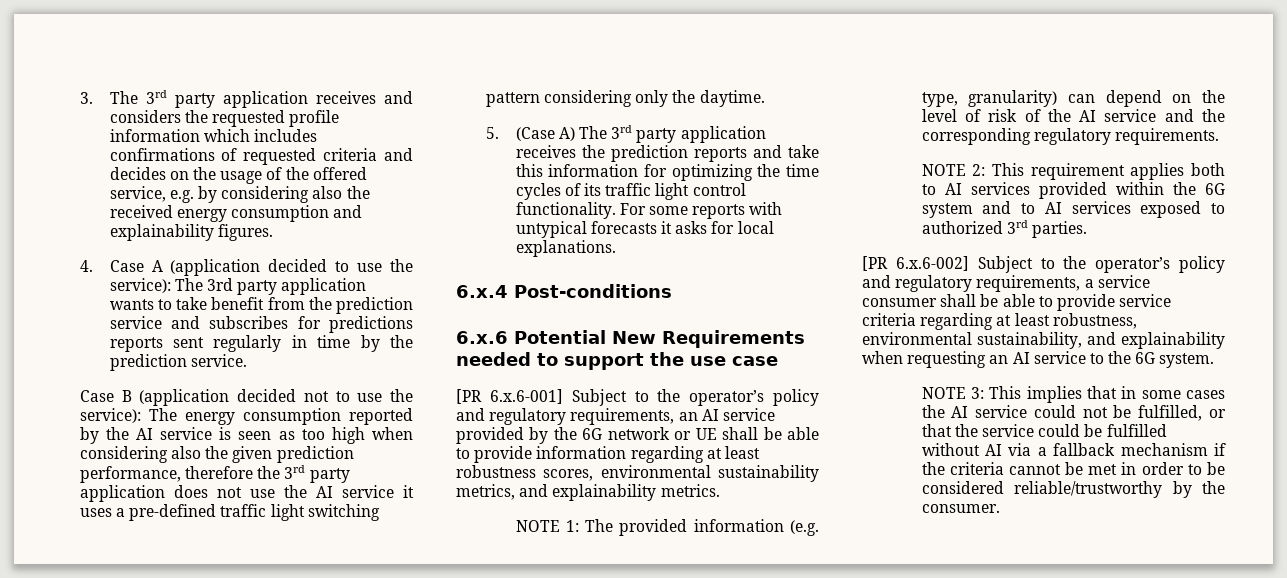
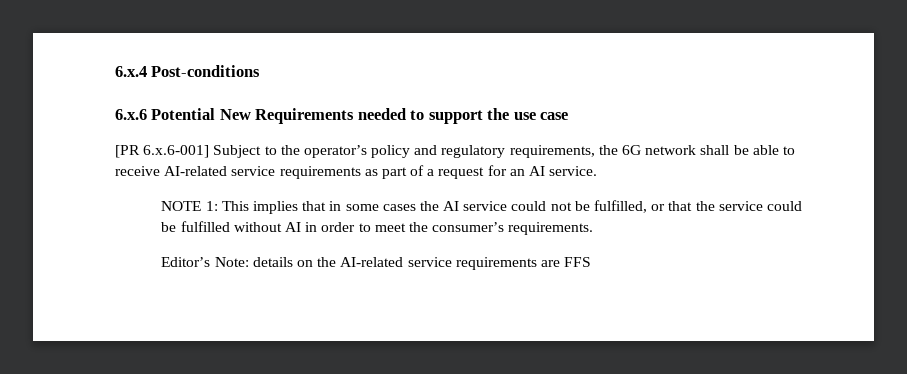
[79,90,413,108] [109,110,340,127] [109,129,317,142] [109,148,413,165] [109,167,367,184] [109,186,370,203] [109,205,363,222] [109,224,273,241] [79,259,413,276] [109,278,367,295] [109,297,413,314] [109,316,413,333] [109,335,413,352] [109,354,247,371] [79,389,413,406] [79,408,413,425] [79,427,413,444] [79,446,354,463] [79,465,350,483] [79,485,414,502] [79,504,380,521] [485,90,765,107] [485,125,766,143] [515,145,819,162] [515,164,819,181] [515,183,746,200] [515,202,783,219] [515,221,774,238] [515,240,616,257] 3. The 3rd party application receives and considers the requested profile information which includes confirmations of requested criteria and decides on the usage of the offered service, e.g. by considering also the received energy consumption and explainability figures. // 4. Case A (application decided to use the service): The 3rd party application wants to take benefit from the prediction service and subscribes for predictions reports sent regularly in time by the prediction service. // Case B (application decided not to use the service): The energy consumption reported by the AI service is seen as too high when considering also the given prediction performance, therefore the 3rd party application does not use the AI service it uses a pre-defined traffic light switching pattern considering only the daytime. // 5. (Case A) The 3rd party application receives the prediction reports and take this information for optimizing the time cycles of its traffic light control functionality. For some reports with untypical forecasts it asks for local explanations. // -> (115, 71) none
[678,408,775,421] [456,427,549,444] an AI service provided by -> (595, 151) none
[674,427,819,440] [456,446,760,463] [456,465,819,482] [456,484,720,501] [515,519,819,536] [921,90,1225,107] [921,109,1225,122] [921,128,1219,145] [921,163,1225,180] [921,182,1225,199] [921,201,1225,218] [921,220,1087,238] [862,256,1225,273] [862,275,1150,292] [862,294,1172,311] [862,313,1137,330] [862,332,1225,349] [862,351,1215,368] [921,387,984,399] or UE shall be able to provide information regarding at least robustness scores, environmental sustainability metrics, and explainability metrics. // NOTE 1: The provided information (e.g. type, granularity) can depend on the level of risk of the AI service and the corresponding regulatory requirements. // NOTE 2: This requirement applies both to AI services provided within the 6G system and to AI services exposed to authorized 3rd parties. // [PR 6.x.6-002] Subject to the operator’s policy and regulatory requirements, a service consumer shall be able to provide service criteria regarding at least robustness, environmental sustainability, and explainability when requesting an AI service to the 6G system. // NOTE 3: -> [700,145,795,155] [115,165,598,179] [161,201,218,211] shall be able to receive AI-related service requirements as part of a request for an AI service. // NOTE 1:
[1008,443,1226,456] [921,462,1225,475] [921,481,1225,498] [921,504,1000,513] via a fallback mechanism if the criteria cannot be met in order to be considered reliable/trustworthy by the consumer. -> [305,222,594,235] [161,257,592,270] in order to meet the consumer’s requirements. // Editor’s Note: details on the AI-related service requirements are FFS

